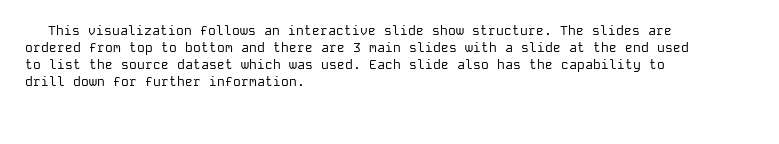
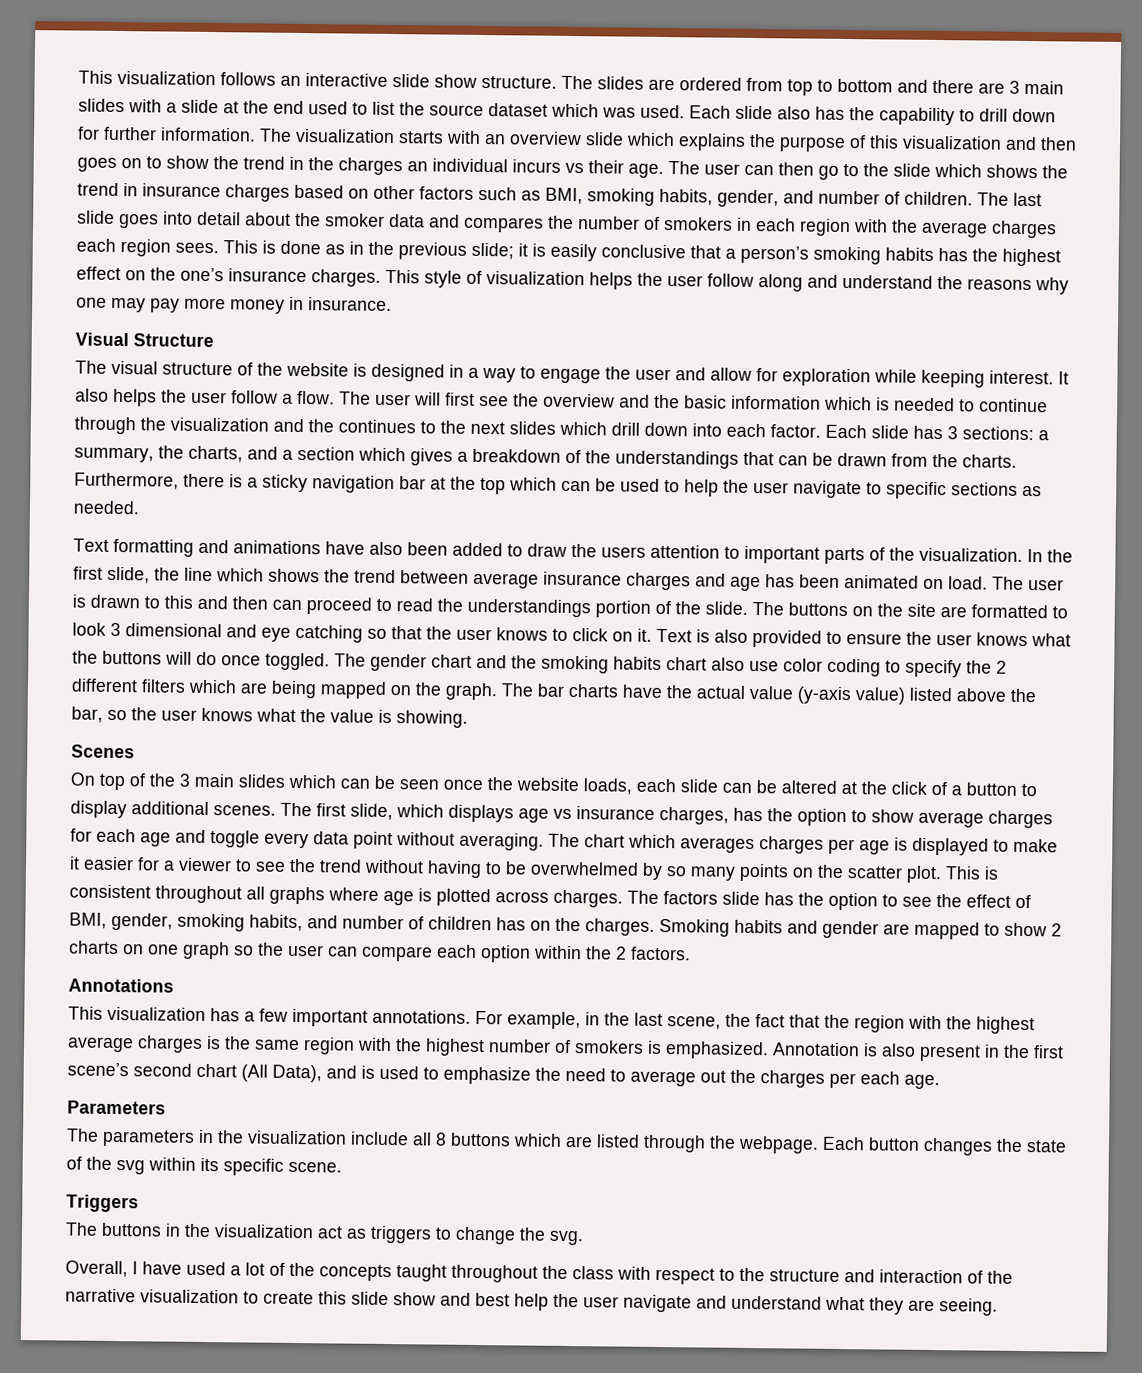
(305, 81) none -> [259,128,1077,152] [77,155,1068,180] [77,182,1042,208] [77,210,1057,239] [76,238,1061,267] [76,266,1069,295] [76,296,392,314] [75,332,214,348] [75,360,1069,388] [75,388,1048,413] [74,416,1049,441] [74,445,1017,469] [74,472,1042,500] [73,500,140,515] [73,538,1073,565] [73,566,1064,592] [72,594,1068,619] [72,622,1071,648] [72,650,1007,678] [71,678,1036,705] [71,706,468,728] [71,744,135,759] [70,772,1037,797] [70,800,1053,829] [70,828,1058,856] [69,856,999,884] [69,884,1031,911] [69,912,1062,940] [69,940,691,963] [68,978,174,993] [68,1006,1035,1035] [67,1035,1064,1062] [67,1062,940,1090] [67,1100,166,1115] [66,1128,1067,1156] [66,1156,342,1176] [66,1194,139,1213] [65,1222,584,1246] [65,1260,1013,1285] [65,1288,998,1316] The visualization starts with an overview slide which explains the purpose of this visualization and then goes on to show the trend in the charges an individual incurs vs their age. The user can then go to the slide which shows the trend in insurance charges based on other factors such as BMI, smoking habits, gender, and number of children. The last slide goes into detail about the smoker data and compares the number of smokers in each region with the average charges each region sees. This is done as in the previous slide; it is easily conclusive that a person’s smoking habits has the highest effect on the one’s insurance charges. This style of visualization helps the user follow along and understand the reasons why one may pay more money in insurance. // Visual Structure // The visual structure of the website is designed in a way to engage the user and allow for exploration while keeping interest. It also helps the user follow a flow. The user will first see the overview and the basic information which is needed to continue through the visualization and the continues to the next slides which drill down into each factor. Each slide has 3 sections: a summary, the charts, and a section which gives a breakdown of the understandings that can be drawn from the charts. Furthermore, there is a sticky navigation bar at the top which can be used to help the user navigate to specific sections as needed. // Text formatting and animations have also been added to draw the users attention to important parts of the visualization. In the first slide, the line which shows the trend between average insurance charges and age has been animated on load. The user is drawn to this and then can proceed to read the understandings portion of the slide. The buttons on the site are formatted to look 3 dimensional and eye catching so that the user knows to click on it. Text is also provided to ensure the user knows what the buttons will do once toggled. The gender chart and the smoking habits chart also use color coding to specify the 2 different filters which are being mapped on the graph. The bar charts have the actual value (y-axis value) listed above the bar, so the user knows what the value is showing. // Scenes // On top of the 3 main slides which can be seen once the website loads, each slide can be altered at the click of a button to display additional scenes. The first slide, which displays age vs insurance charges, has the option to show average charges for each age and toggle every data point without averaging. The chart which averages charges per age is displayed to make it easier for a viewer to see the trend without having to be overwhelmed by so many points on the scatter plot. This is consistent throughout all graphs where age is plotted across charges. The factors slide has the option to see the effect of BMI, gender, smoking habits, and number of children has on the charges. Smoking habits and gender are mapped to show 2 charts on one graph so the user can compare each option within the 2 factors. // Annotations // This visualization has a few important annotations. For example, in the last scene, the fact that the region with the highest average charges is the same region with the highest number of smokers is emphasized. Annotation is also present in the first scene’s second chart (All Data), and is used to emphasize the need to average out the charges per each age. // Parameters // The parameters in the visualization include all 8 buttons which are listed through the webpage. Each button changes the state of the svg within its specific scene. // Triggers // The buttons in the visualization act as triggers to change the svg. // Overall, I have used a lot of the concepts taught throughout the class with respect to the structure and interaction of the narrative visualization to create this slide show and best help the user navigate and understand what they are seeing.

